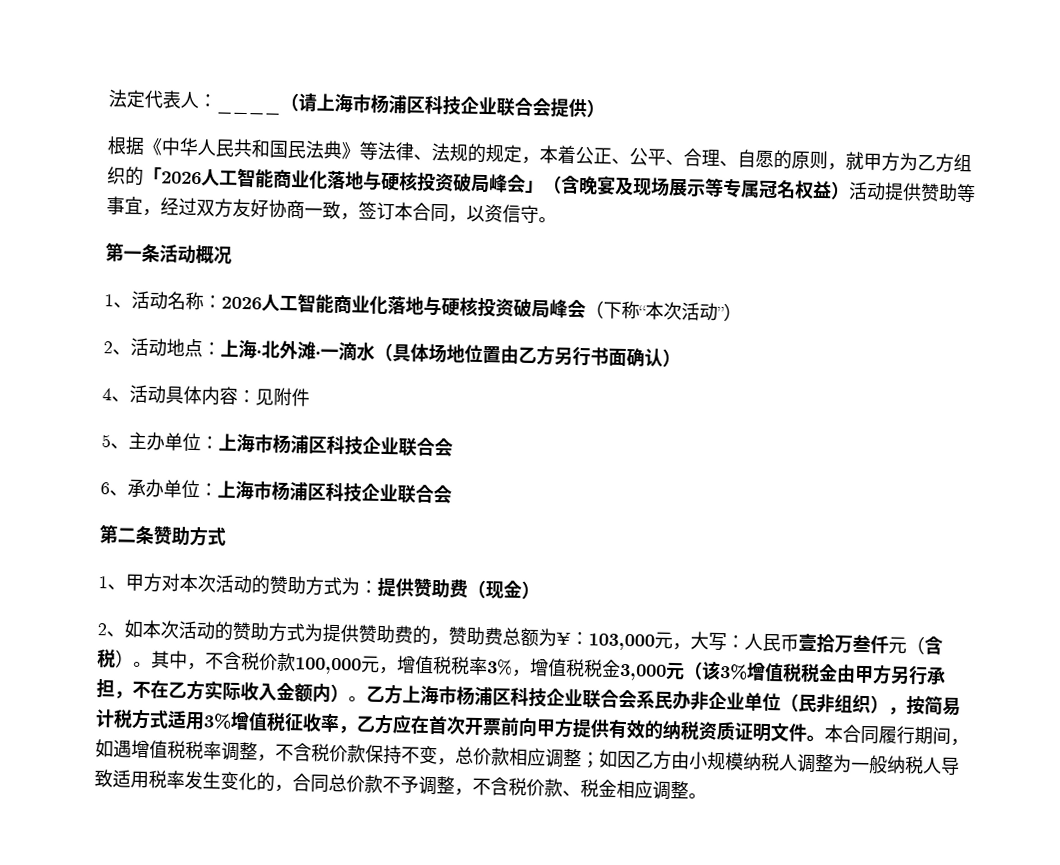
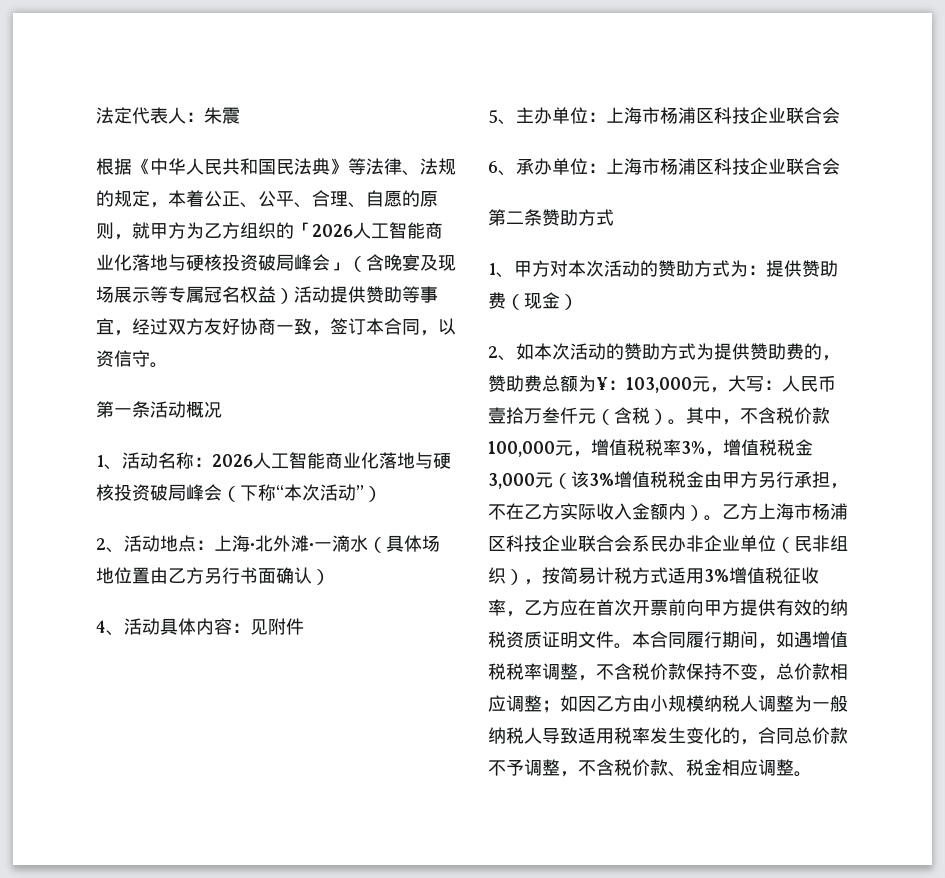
[216,92,605,118] ____（请上海市杨浦区科技企业联合会提供） -> [204,107,240,124] 朱震

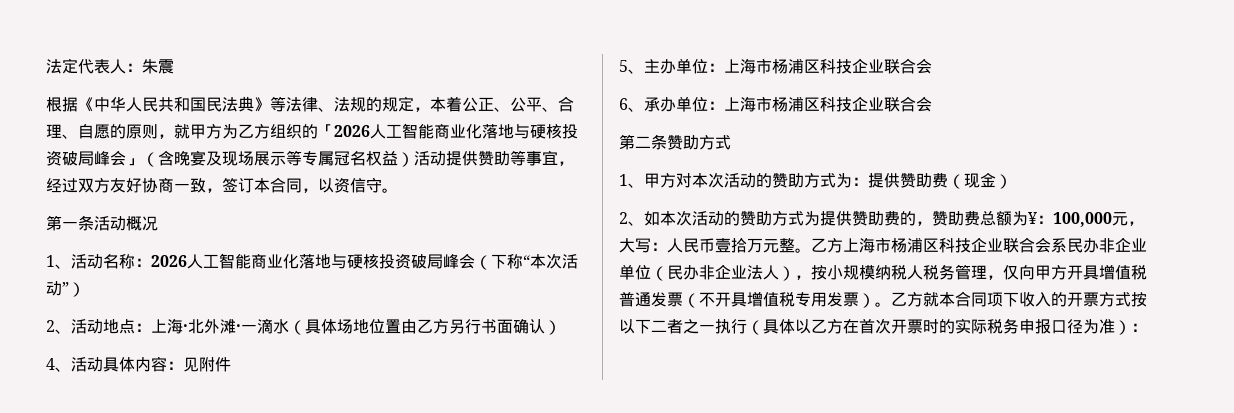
[626,377,692,393] 103,000 -> [1053,212,1112,227] 100,000
[542,407,830,425] [488,439,813,457] [488,471,848,489] [488,503,704,521] 叁仟元（含税）。其中，不含税价款100,000元，增值税税率3%，增值税税金3,000元（该3%增值税税金由甲方另行承担，不在乙方实际收入金额内） -> [763,238,795,253] 元整
[812,535,848,552] [488,567,819,585] [488,599,848,617] [488,631,848,649] [488,663,848,681] [488,695,848,713] [488,727,848,745] [488,759,812,777] 非组织），按简易计税方式适用3%增值税征收率，乙方应在首次开票前向甲方提供有效的纳税资质证明文件。本合同履行期间，如遇增值税税率调整，不含税价款保持不变，总价款相应调整；如因乙方由小规模纳税人调整为一般纳税人导致适用税率发生变化的，合同总价款不予调整，不含税价款、税金相应调整。 -> [683,264,1147,281] [619,291,1147,308] [619,318,1147,335] 办非企业法人），按小规模纳税人税务管理，仅向甲方开具增值税普通发票（不开具增值税专用发票）。乙方就本合同项下收入的开票方式按以下二者之一执行（具体以乙方在首次开票时的实际税务申报口径为准）：

